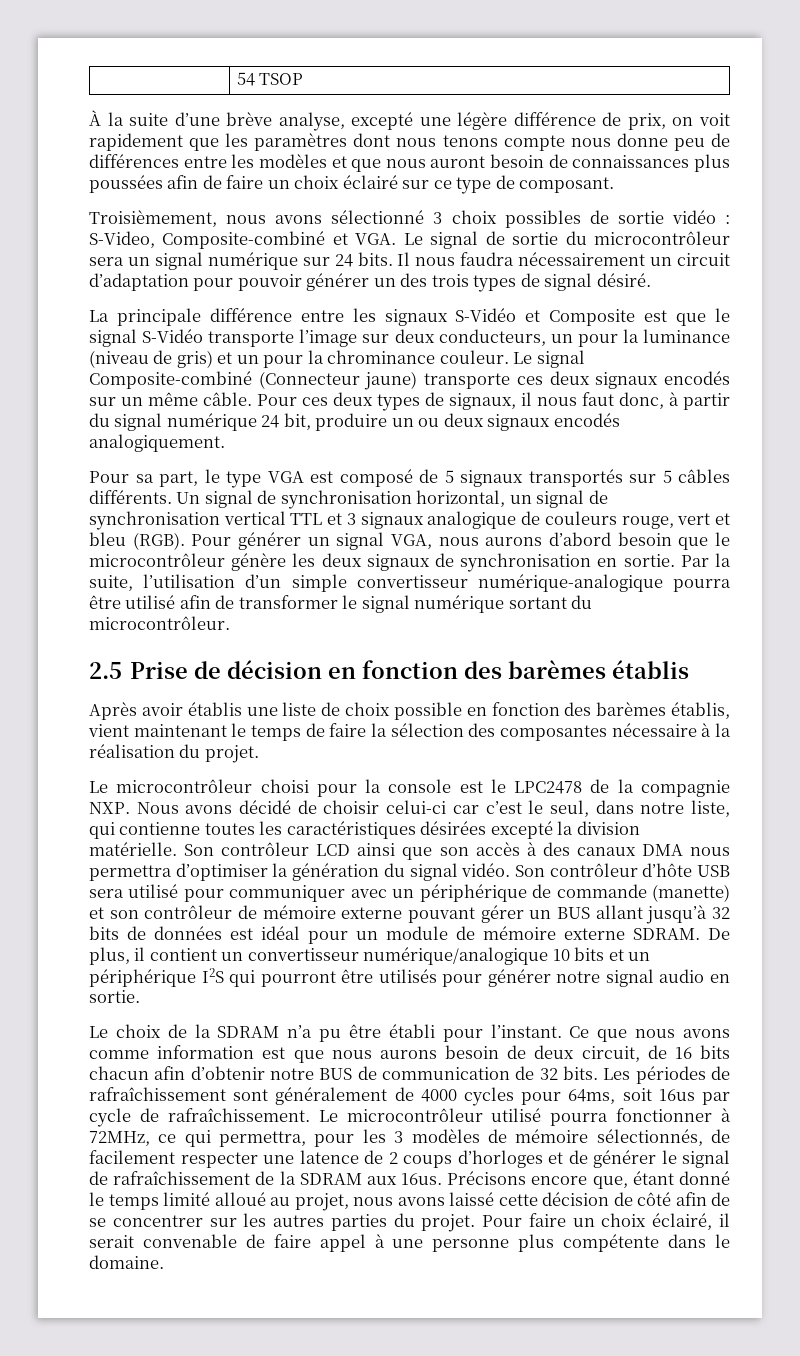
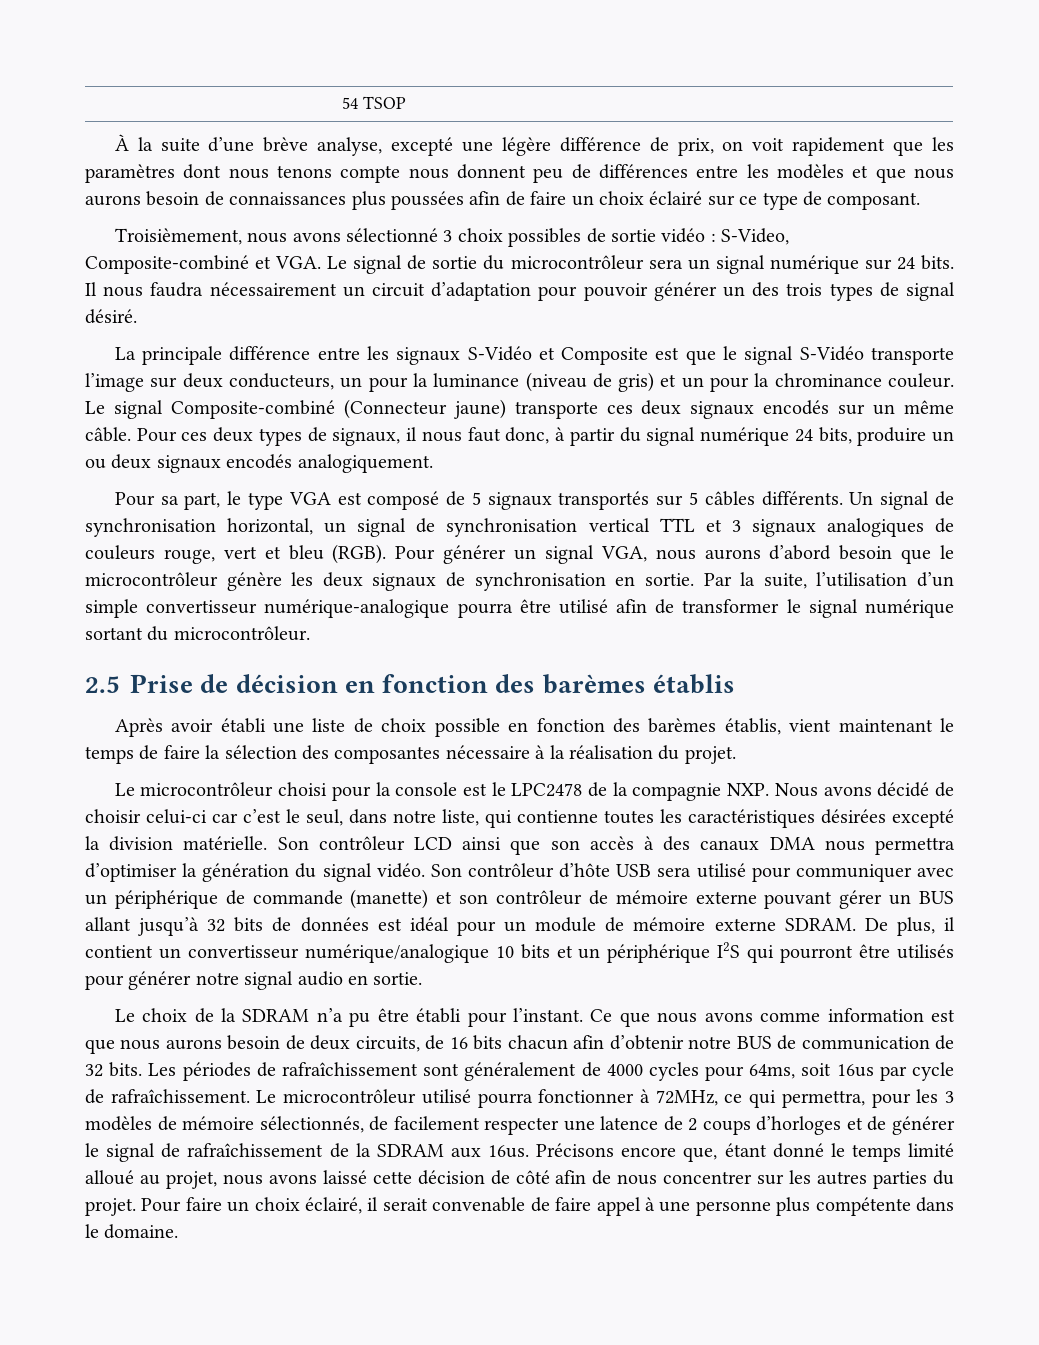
[616,133,668,147] donne -> [457,164,526,179] donnent
[430,156,486,168] auront -> [85,195,141,206] aurons
[283,413,311,430] bit, -> [818,427,852,444] bits,
[427,511,517,529] analogique -> [826,518,924,537] analogiques
[187,702,242,716] établis -> [220,718,266,733] établi
[581,1046,640,1062] circuit, -> [355,1036,420,1052] circuits,
[89,1218,106,1227] se -> [617,1174,658,1185] nous

